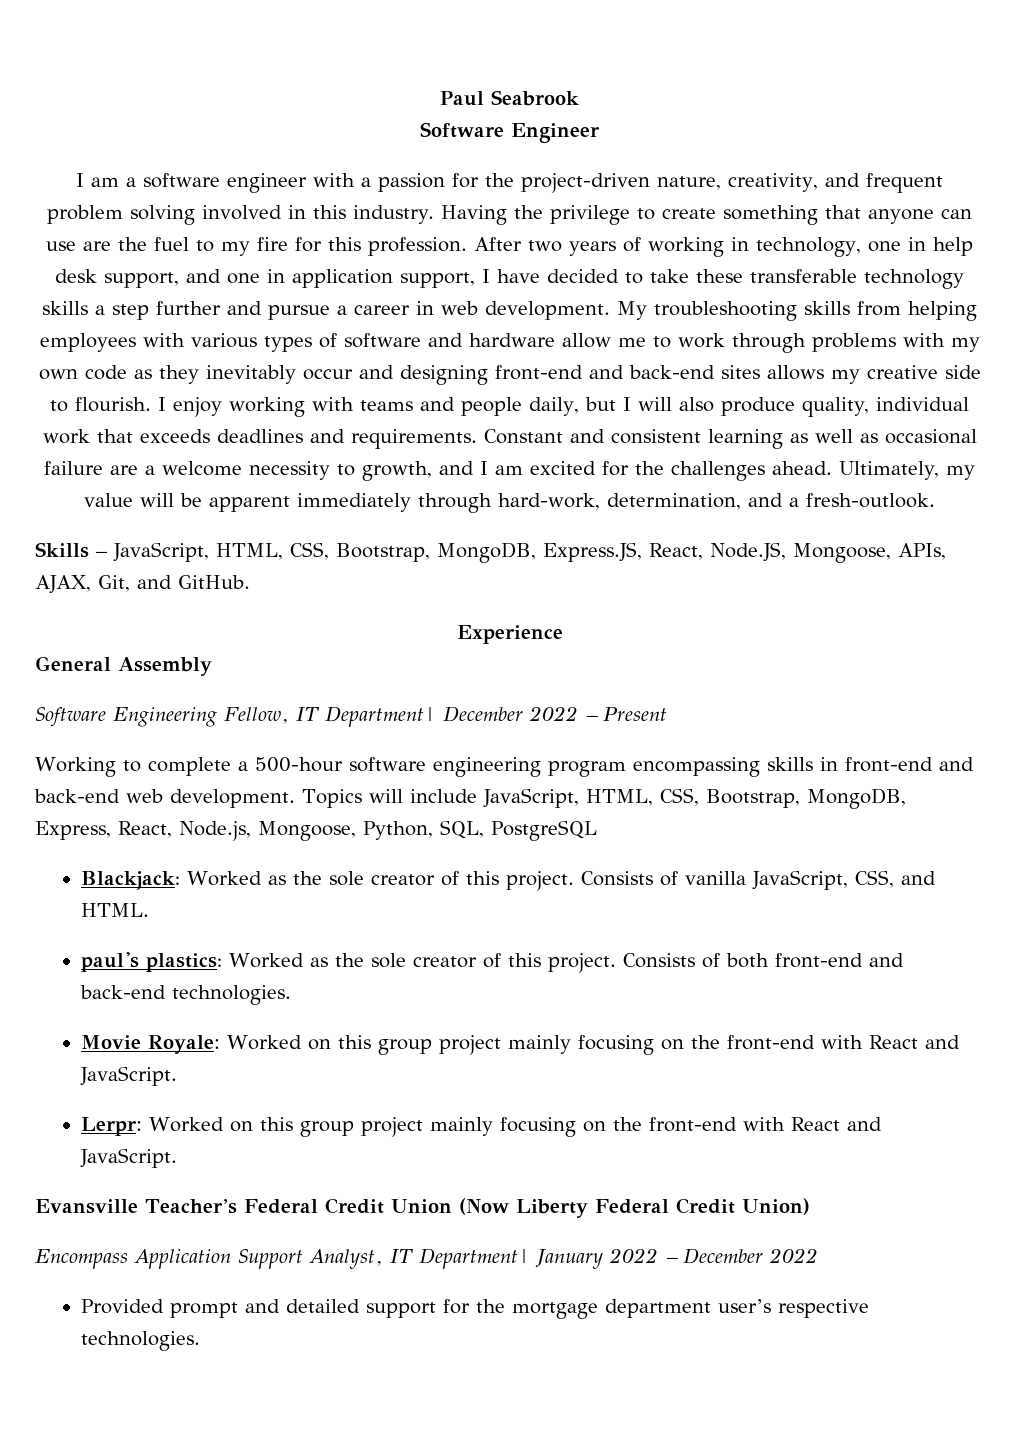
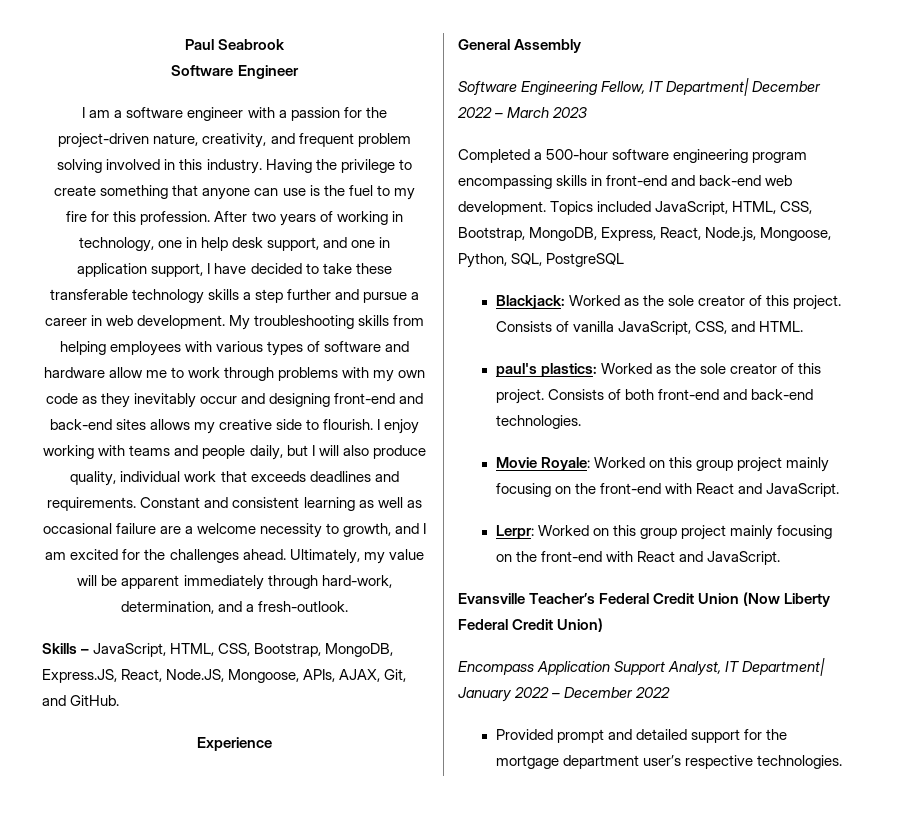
[83,241,112,251] are -> [309,185,320,196] is
[602,707,667,721] [35,757,231,777] Present // Working to complete -> [507,107,588,118] [458,149,530,163] March 2023 // Completed
[368,789,477,803] will include -> [597,201,652,212] included

